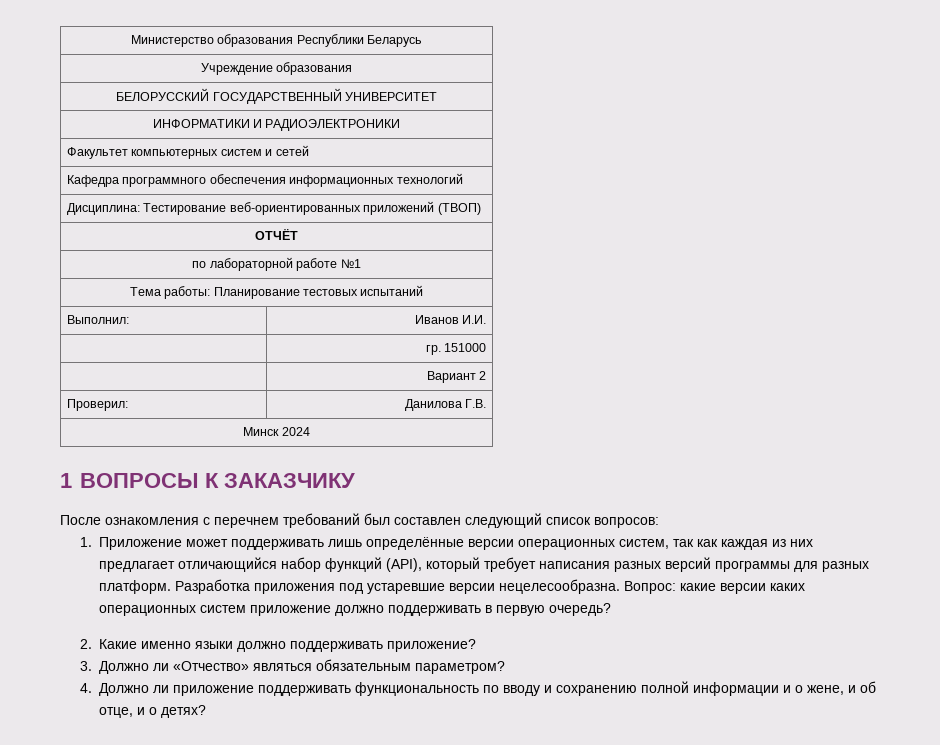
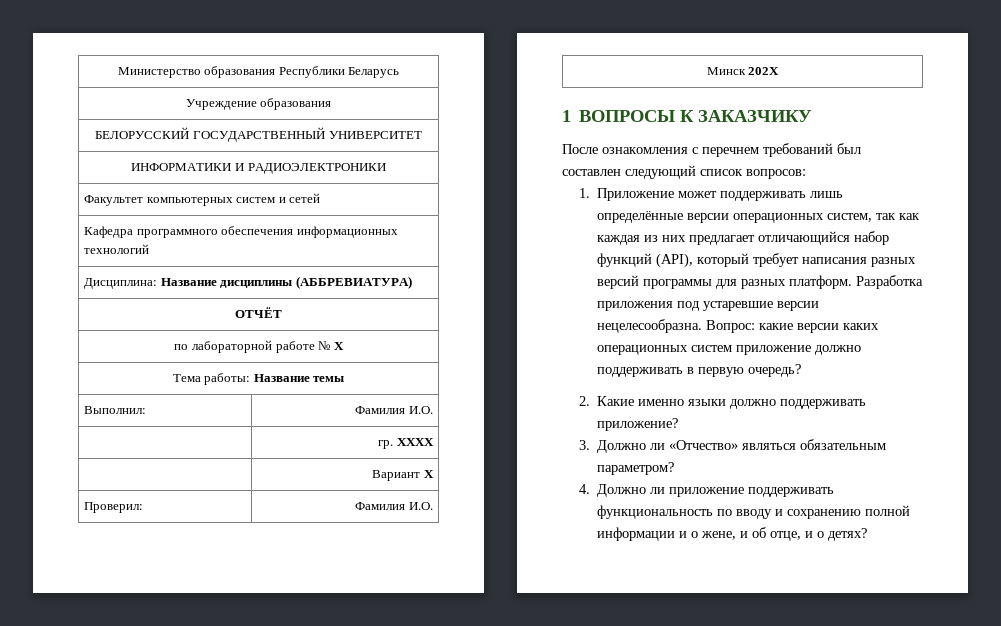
[143,201,481,215] Тестирование веб-ориентированных приложений (ТВОП) -> [160,276,412,289] Название дисциплины (АББРЕВИАТУРА)
[340,259,361,268] №1 -> [318,341,344,350] № X
[213,285,424,299] Планирование тестовых испытаний -> [253,374,345,382] Название темы
[414,315,486,324] Иванов И.И. -> [355,406,433,414] Фамилия И.О.
[443,343,486,352] 151000 -> [396,438,434,446] XXXX
[478,371,486,380] 2 -> [423,470,434,478] X
[404,399,486,411] Данилова Г.В. -> [355,502,433,510] Фамилия И.О.
[281,427,310,436] 2024 -> [748,67,780,75] 202X

